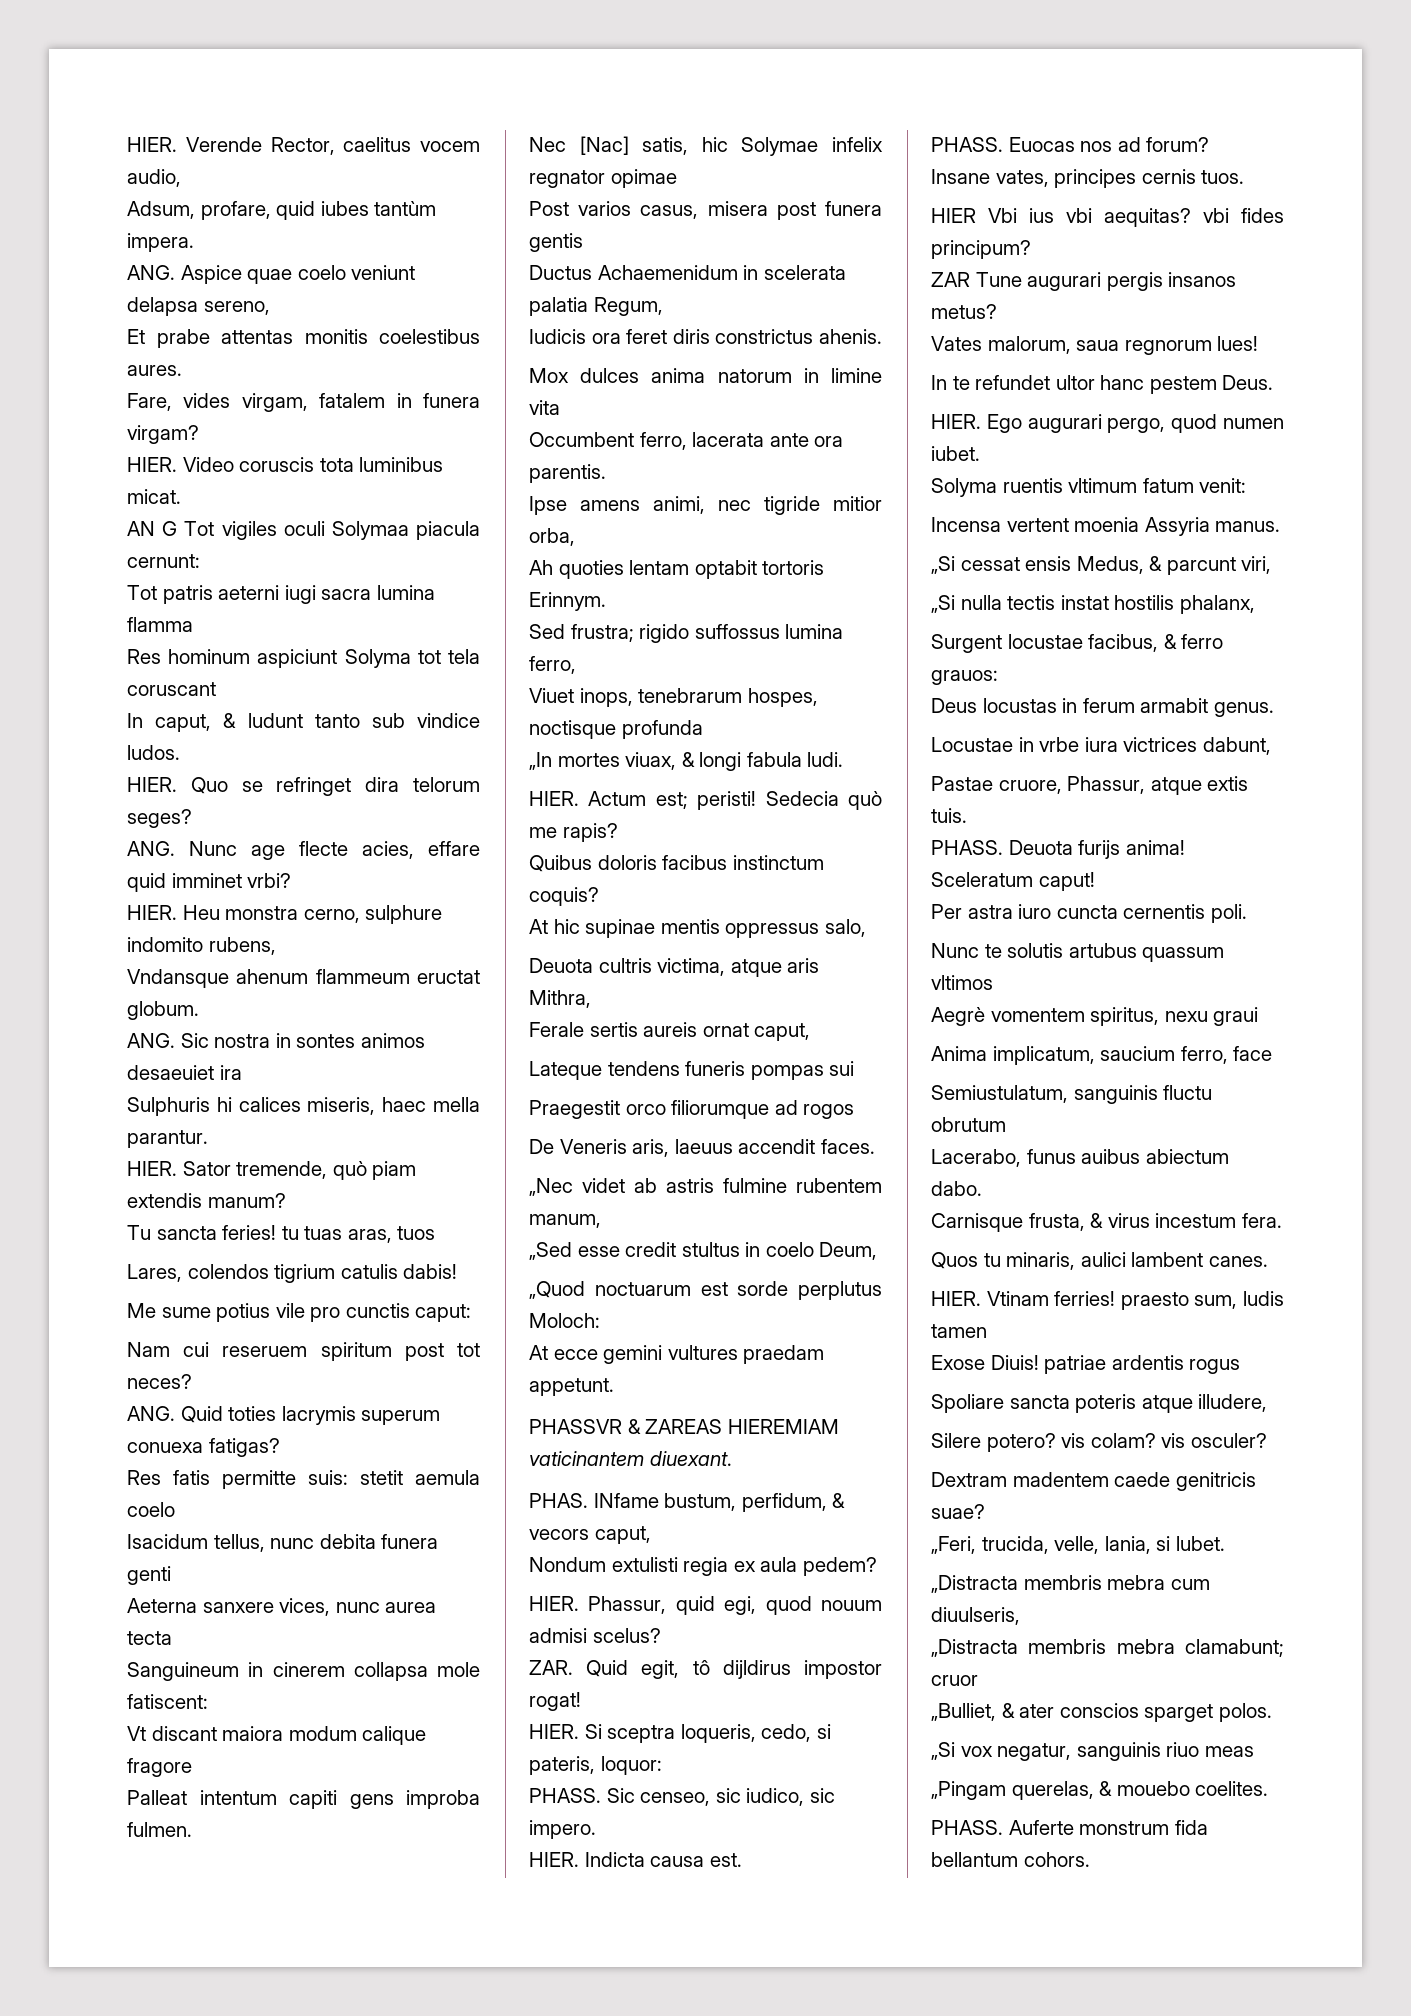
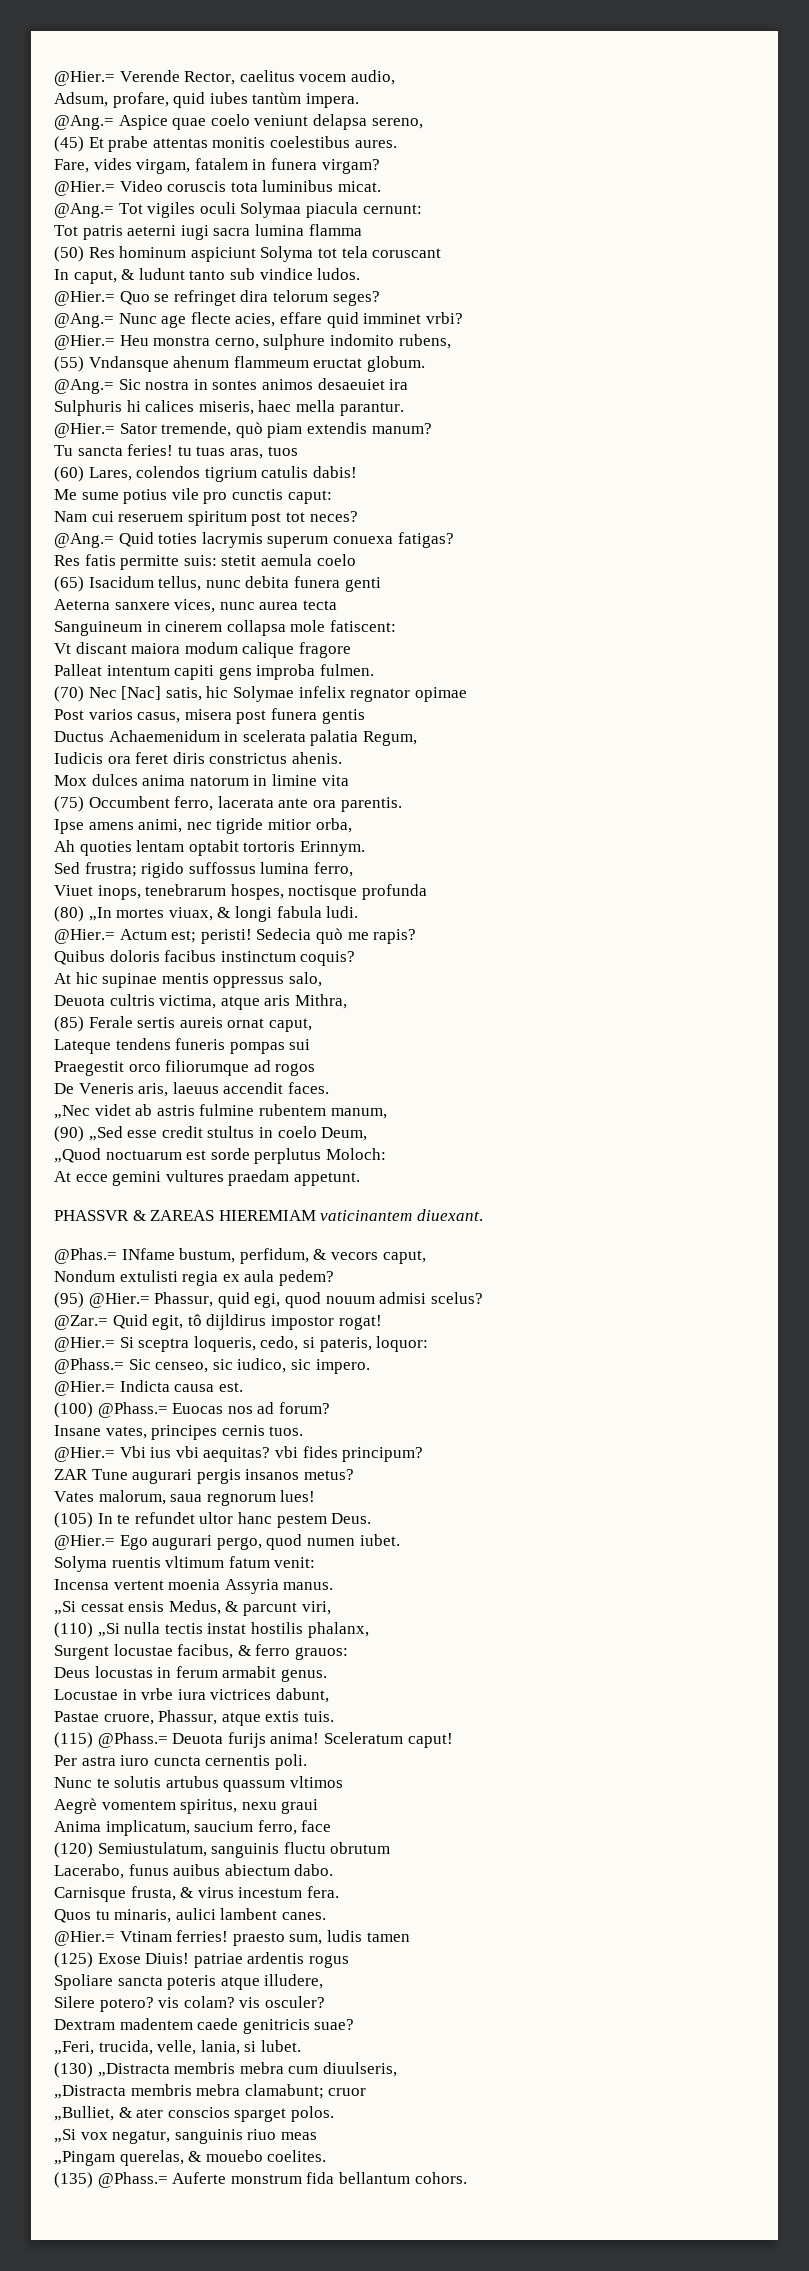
[127,137,177,152] HIER. -> [54,71,115,86] @Hier.=
[127,265,175,280] ANG. -> [54,115,114,130] @Ang.=
(270, 308) none -> [54,136,84,152] (45)
[127,457,177,472] HIER. -> [54,181,115,196] @Hier.=
[127,521,178,536] AN G -> [54,203,114,218] @Ang.=
(193, 624) none -> [54,246,84,262] (50)
[127,777,177,792] HIER. -> [54,291,115,306] @Hier.=
[127,841,175,856] ANG. -> [54,313,114,328] @Ang.=
[127,905,177,920] HIER. -> [54,335,115,350] @Hier.=
(276, 946) none -> [54,356,84,372] (55)
[127,1033,175,1048] ANG. -> [54,379,114,394] @Ang.=
[127,1161,177,1176] HIER. -> [54,423,115,438] @Hier.=
(436, 1233) none -> [54,466,84,482] (60)
[127,1406,175,1421] ANG. -> [54,533,114,548] @Ang.=
(175, 1509) none -> [54,576,84,592] (65)
(192, 1829) none -> [54,686,84,702] (70)
(560, 407) none -> [54,796,84,812] (75)
(703, 729) none -> [54,906,84,922] (80)
[529,791,579,806] HIER. -> [54,929,115,944] @Hier.=
(591, 999) none -> [54,1016,84,1032] (85)
(601, 1221) none -> [54,1126,84,1142] (90)
[529,1493,588,1508] PHAS. -> [54,1248,117,1264] @Phas.=
[529,1596,579,1611] HIER. -> [54,1292,150,1308] (95) @Hier.=
[529,1660,573,1675] ZAR. -> [54,1315,108,1330] @Zar.=
[529,1724,579,1739] HIER. -> [54,1337,115,1352] @Hier.=
[529,1788,601,1803] PHASS. -> [54,1358,124,1374] @Phass.=
[529,1852,579,1867] HIER. -> [54,1381,115,1396] @Hier.=
[931,137,1003,152] PHASS. -> [54,1402,168,1418] (100) @Phass.=
[931,208,976,223] HIER -> [54,1447,115,1462] @Hier.=
(1259, 343) none -> [54,1512,93,1528] (105)
[931,414,981,429] HIER. -> [54,1535,115,1550] @Hier.=
(1272, 565) none -> [54,1622,93,1638] (110)
[931,840,1003,855] PHASS. -> [54,1732,168,1748] (115) @Phass.=
(1273, 1053) none -> [54,1842,93,1858] (120)
[931,1291,981,1306] HIER. -> [54,1931,115,1946] @Hier.=
(987, 1331) none -> [54,1952,93,1968] (125)
(1225, 1543) none -> [54,2062,93,2078] (130)
[931,1820,1003,1835] PHASS. -> [54,2172,168,2188] (135) @Phass.=

